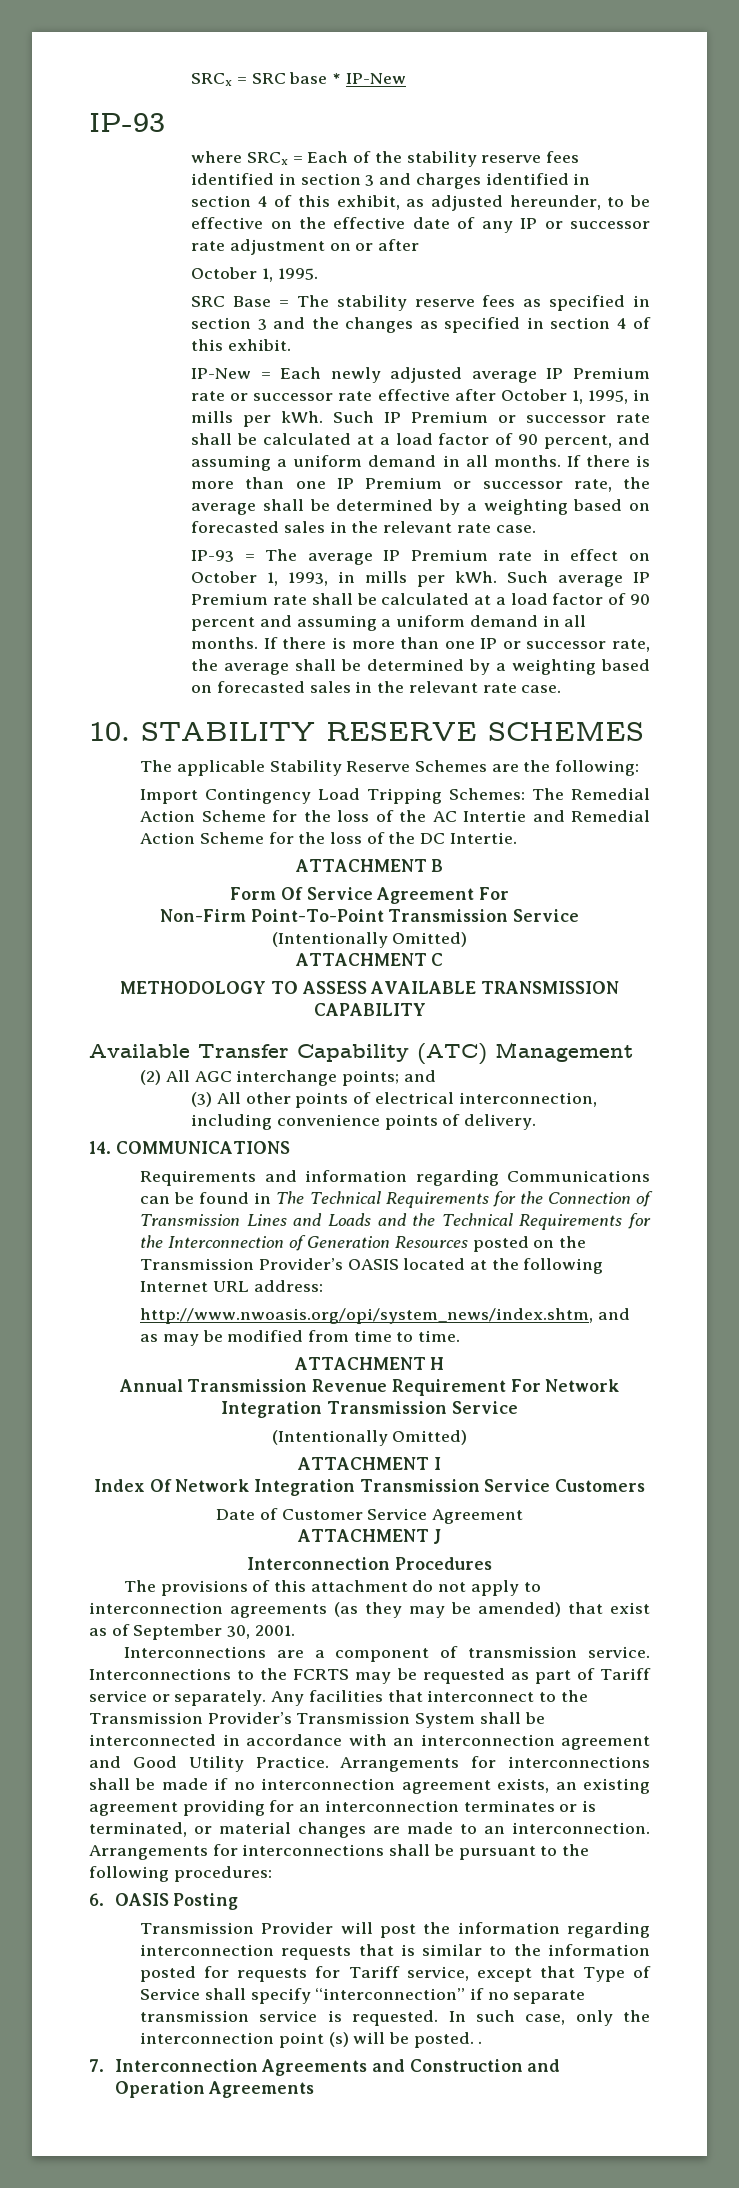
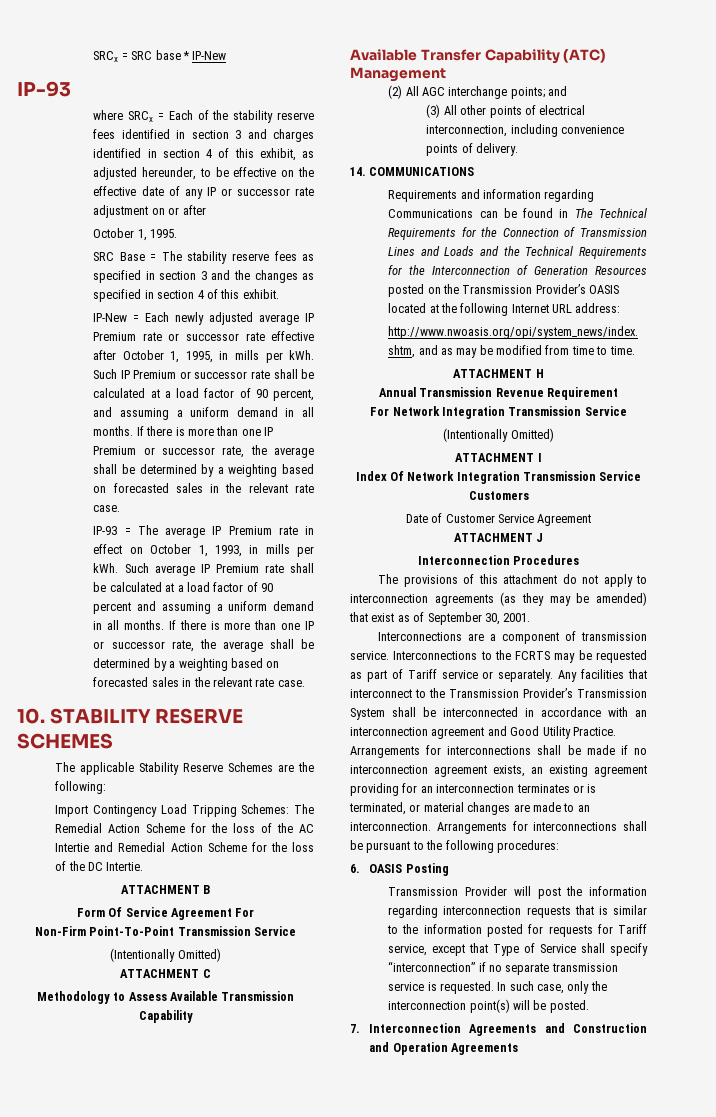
[120,981,619,994] [313,1003,426,1016] METHODOLOGY TO ASSESS AVAILABLE TRANSMISSION CAPABILITY -> [36,991,295,1004] [138,1010,193,1023] Methodology to Assess Available Transmission Capability
(506, 1387) none -> (619, 393) //
[278,2032,349,2048] point (s) -> [469,999,510,1013] point(s)
[478,2041,483,2044] . -> (589, 1006) none

